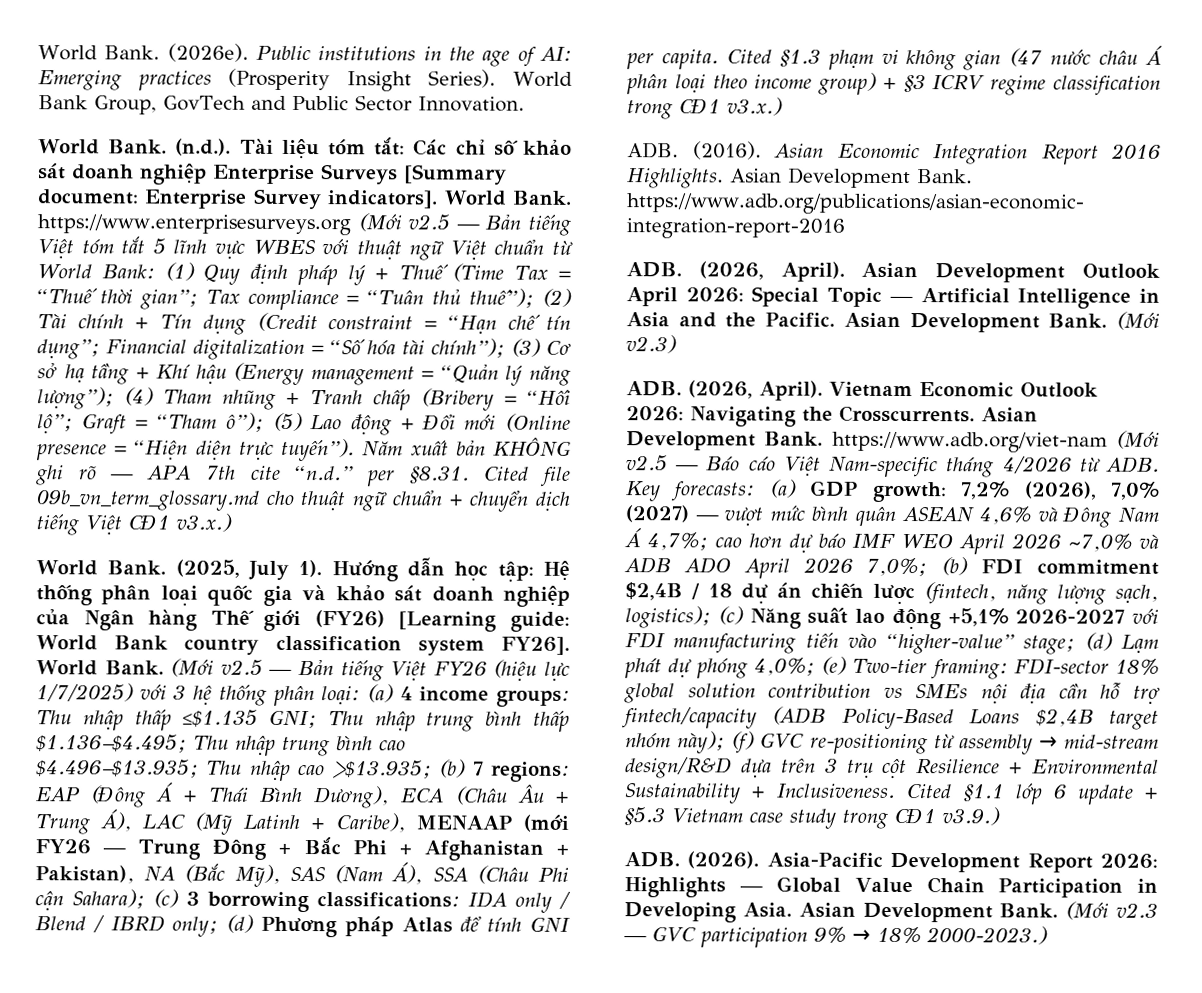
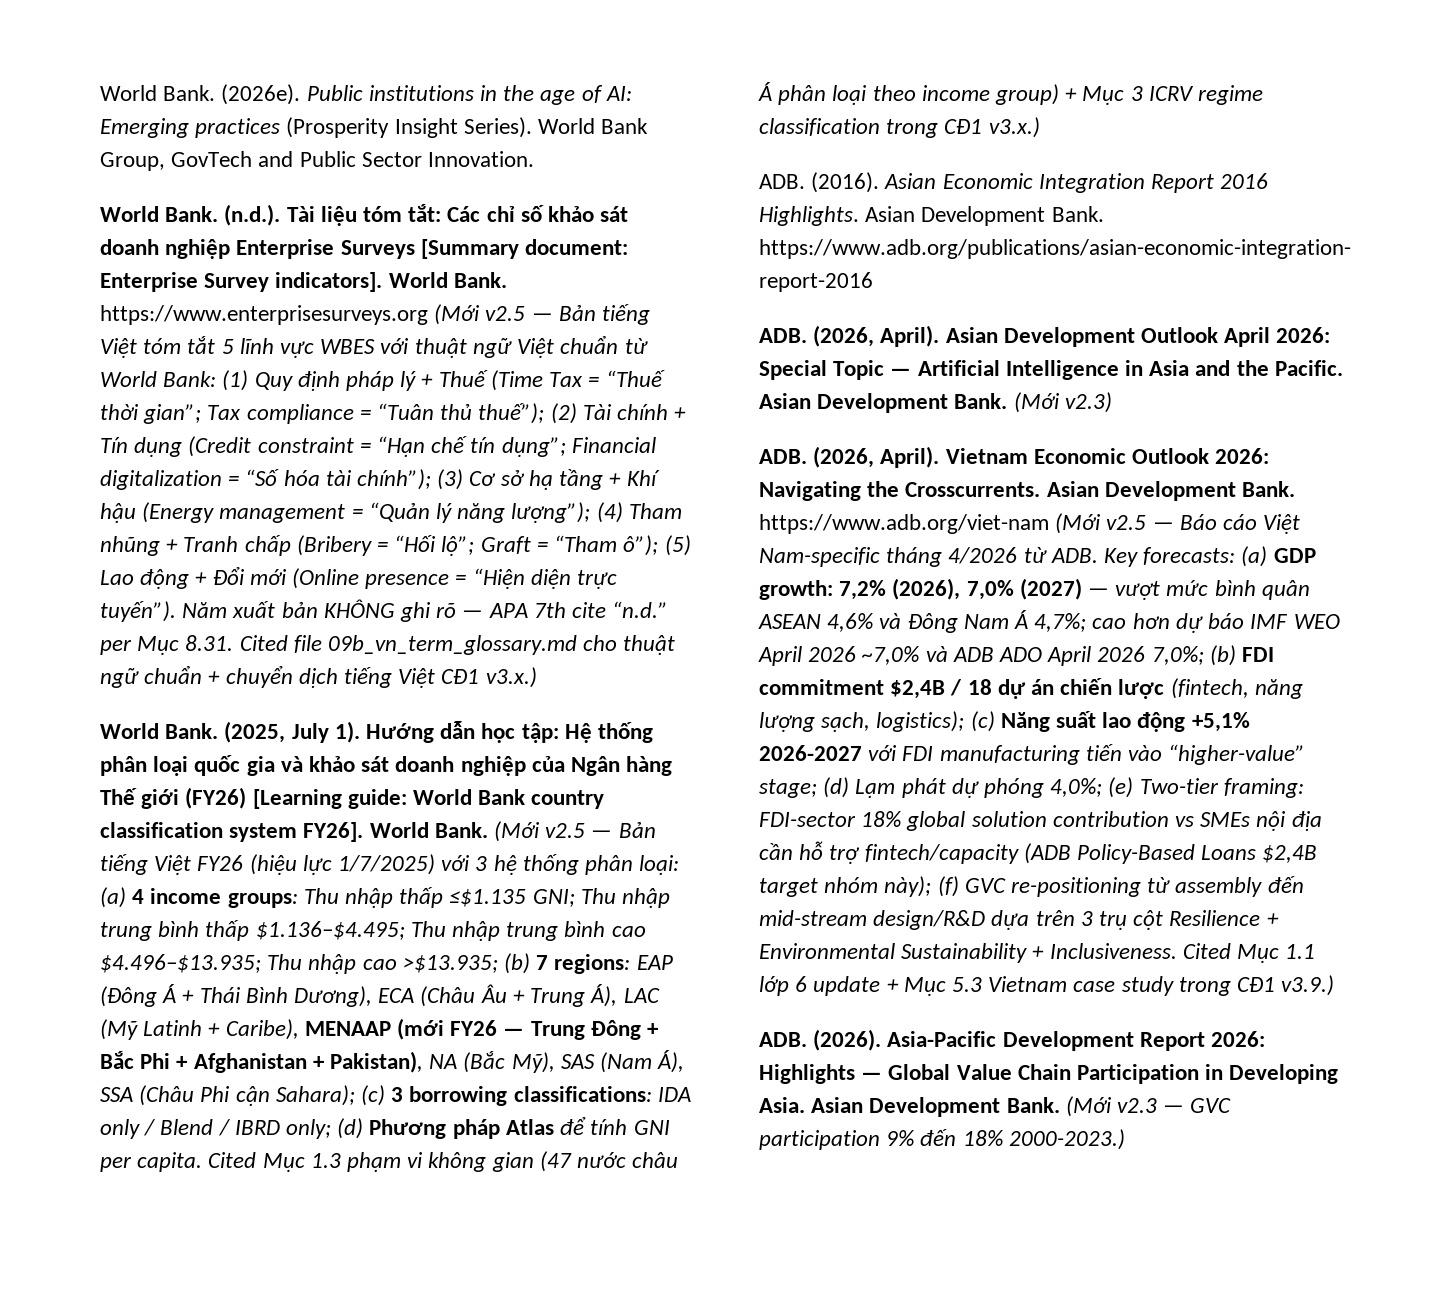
[409,466,470,484] §8.31. -> [137,635,234,655] Mục 8.31.
[779,49,821,67] §1.3 -> [262,1153,341,1172] Mục 1.3
[903,75,926,93] §3 -> [1082,86,1143,105] Mục 3
[1038,736,1058,749] → -> [1267,876,1304,893] đến
[962,784,1005,802] §1.1 -> [1237,944,1316,963] Mục 1.1
[624,807,665,826] §5.3 -> [903,977,983,996] Mục 5.3
[852,929,871,942] → -> [920,1129,957,1146] đến

